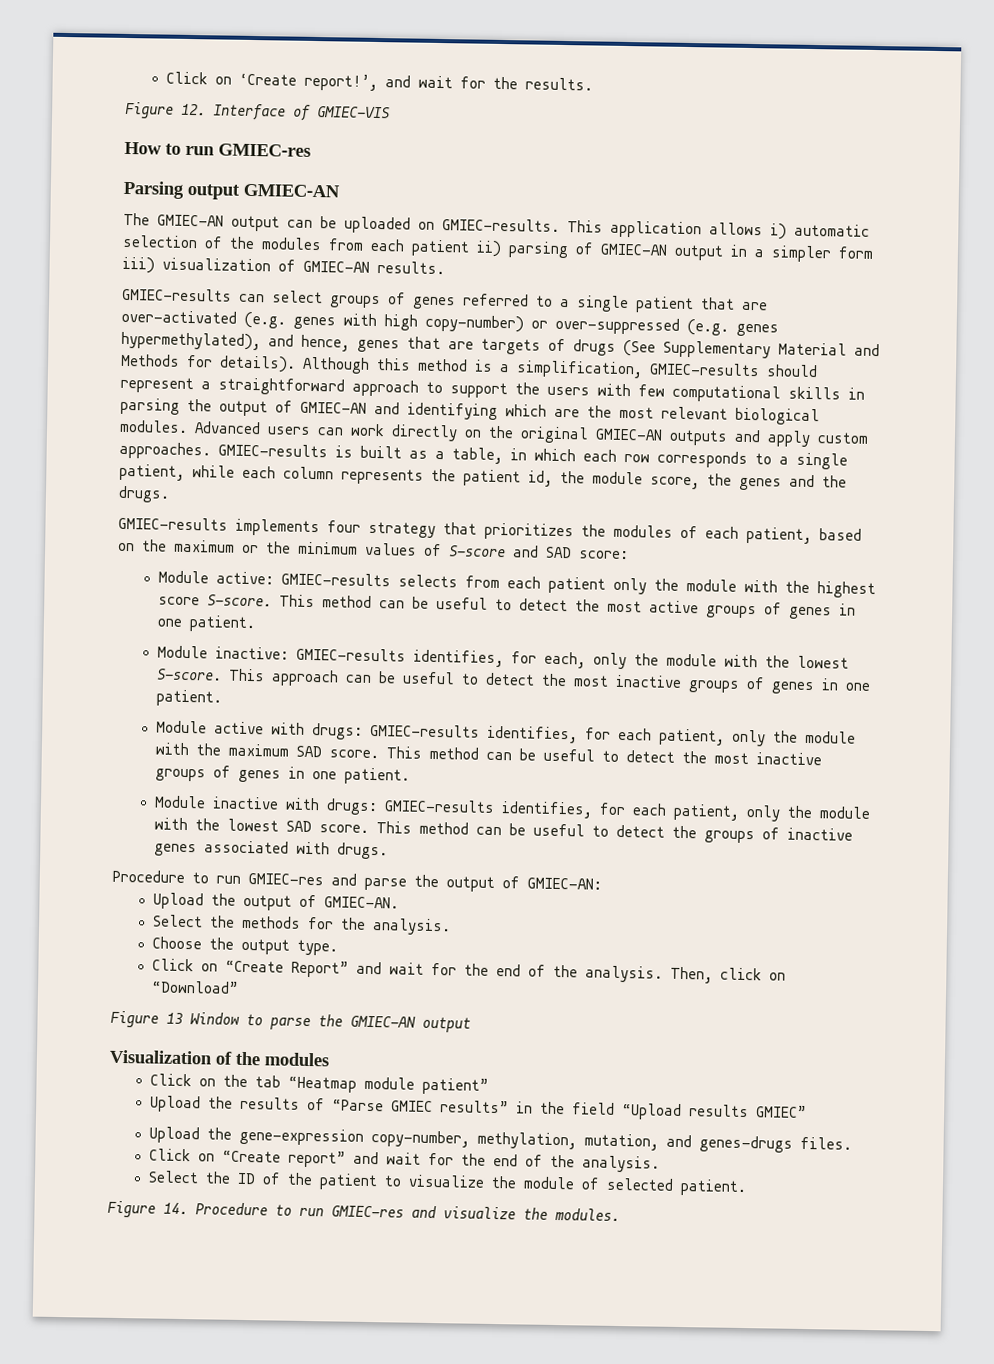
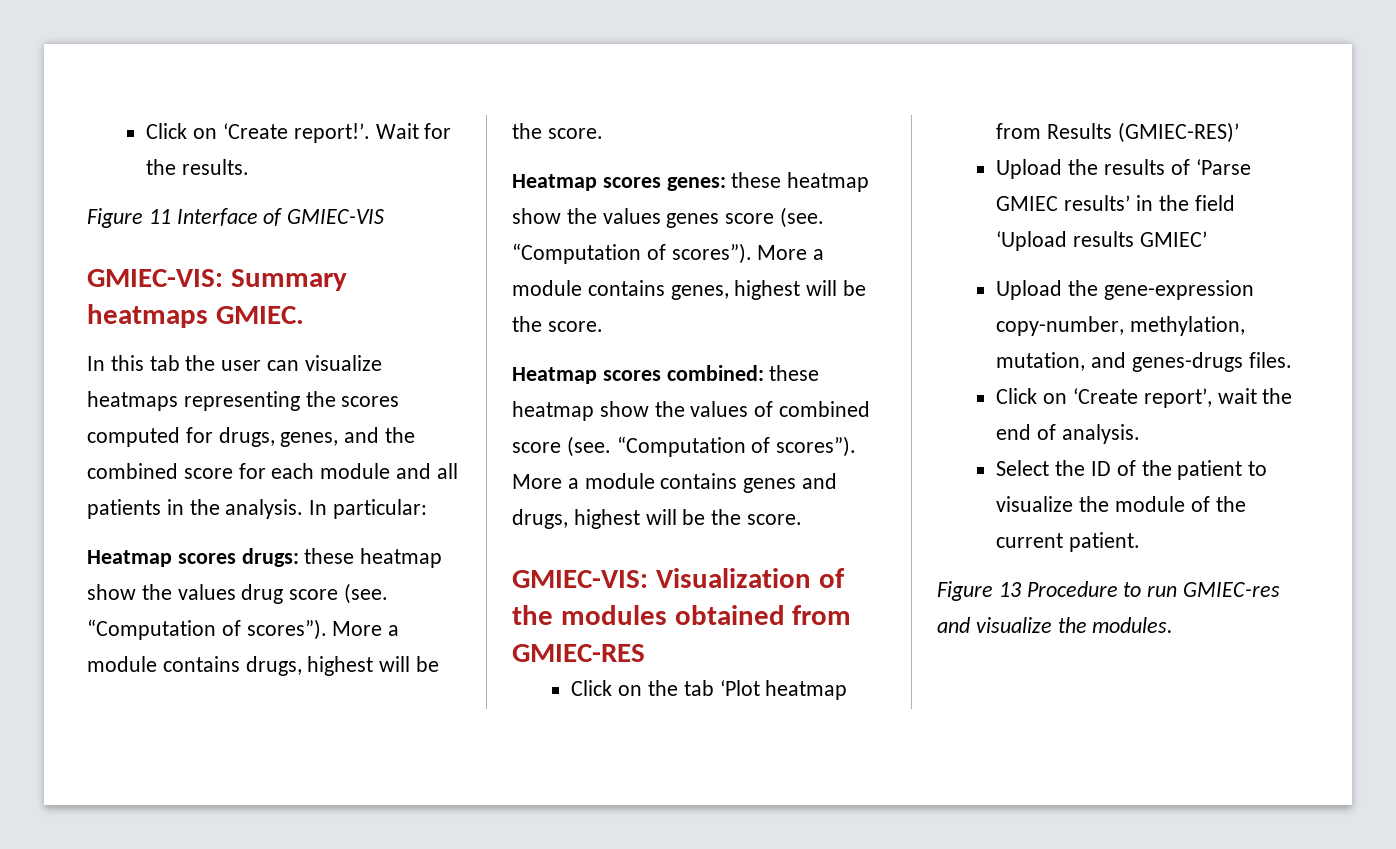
[165,71,453,92] Click on ‘Create report!’, and wait -> [146,123,419,143] Click on ‘Create report!’. Wait
[181,103,206,116] 12. -> [148,209,171,224] 11
[124,141,311,157] [123,180,340,200] [123,212,870,240] [122,234,874,263] [122,256,445,275] [122,287,768,314] [121,309,779,337] [121,331,880,359] [121,353,818,379] [120,376,865,403] [120,397,820,426] [119,419,869,447] [119,441,848,470] [119,463,847,491] [118,485,170,503] [118,516,862,545] [118,539,629,560] [157,570,876,599] [157,594,856,620] [156,615,256,633] [156,645,849,670] [155,668,871,695] [155,689,222,707] [155,720,856,747] [154,742,822,766] [154,765,410,785] [153,795,871,822] [153,817,853,844] [153,840,388,860] [112,869,602,892] [152,892,399,911] [152,914,451,936] [151,936,338,956] [151,958,786,984] [150,980,239,994] [110,1010,471,1033] How to run GMIEC-res // Parsing output GMIEC-AN // The GMIEC-AN output can be uploaded on GMIEC-results. This application allows i) automatic selection of the modules from each patient ii) parsing of GMIEC-AN output in a simpler form iii) visualization of GMIEC-AN results. // GMIEC-results can select groups of genes referred to a single patient that are over-activated (e.g. genes with high copy-number) or over-suppressed (e.g. genes hypermethylated), and hence, genes that are targets of drugs (See Supplementary Material and Methods for details). Although this method is a simplification, GMIEC-results should represent a straightforward approach to support the users with few computational skills in parsing the output of GMIEC-AN and identifying which are the most relevant biological modules. Advanced users can work directly on the original GMIEC-AN outputs and apply custom approaches. GMIEC-results is built as a table, in which each row corresponds to a single patient, while each column represents the patient id, the module score, the genes and the drugs. // GMIEC-results implements four strategy that prioritizes the modules of each patient, based on the maximum or the minimum values of S-score and SAD score: // Module active: GMIEC-results selects from each patient only the module with the highest score S-score. This method can be useful to detect the most active groups of genes in one patient. // Module inactive: GMIEC-results identifies, for each, only the module with the lowest S-score. This approach can be useful to detect the most inactive groups of genes in one patient. // Module active with drugs: GMIEC-results identifies, for each patient, only the module with the maximum SAD score. This method can be useful to detect the most inactive groups of genes in one patient. // Module inactive with drugs: GMIEC-results identifies, for each patient, only the module with the lowest SAD score. This method can be useful to detect the groups of inactive genes associated with drugs. // Procedure to run GMIEC-res and parse the output of GMIEC-AN: // Upload the output of GMIEC-AN. // Select the methods for the analysis. // Choose the output type. // Click on “Create Report” and wait for the end of the analysis. Then, click on “Download” // Figure 13 Window to parse the GMIEC-AN output // -> [87,269,347,291] [87,304,304,328] [87,355,382,371] [87,391,400,411] [87,427,416,447] [87,463,458,479] [87,499,428,519] [87,548,443,568] [87,583,389,604] [87,619,400,640] [87,656,440,676] [512,123,603,139] [512,172,870,192] [512,207,825,228] [512,243,825,264] [512,280,867,300] [512,316,603,332] [512,365,820,384] [512,401,871,421] [512,436,857,457] [512,473,838,493] [512,509,803,529] [512,570,648,588] GMIEC-VIS: Summary heatmaps GMIEC. // In this tab the user can visualize heatmaps representing the scores computed for drugs, genes, and the combined score for each module and all patients in the analysis. In particular: // Heatmap scores drugs: these heatmap show the values drug score (see. “Computation of scores”). More a module contains drugs, highest will be the score. // Heatmap scores genes: these heatmap show the values genes score (see. “Computation of scores”). More a module contains genes, highest will be the score. // Heatmap scores combined: these heatmap show the values of combined score (see. “Computation of scores”). More a module contains genes and drugs, highest will be the score. // GMIEC-VIS:
(330, 1059) none -> [674,605,852,625] [512,644,645,662] obtained from GMIEC-RES
[287,1076,489,1095] “Heatmap module patient” -> [719,680,848,700] [996,122,1239,143] ‘Plot heatmap from Results (GMIEC-RES)’
[331,1099,807,1121] “Parse GMIEC results” in the field “Upload results GMIEC” -> [1195,159,1251,175] [996,195,1235,211] [996,231,1207,251] ‘Parse GMIEC results’ in the field ‘Upload results GMIEC’
[221,1150,575,1168] “Create report” and wait for the end of the -> [1072,388,1293,408] [996,424,1057,440] ‘Create report’, wait the end of
[605,1177,674,1191] selected -> [1215,496,1246,512] [996,533,1064,548] the current
[163,1202,188,1215] 14. -> [998,582,1021,597] 13

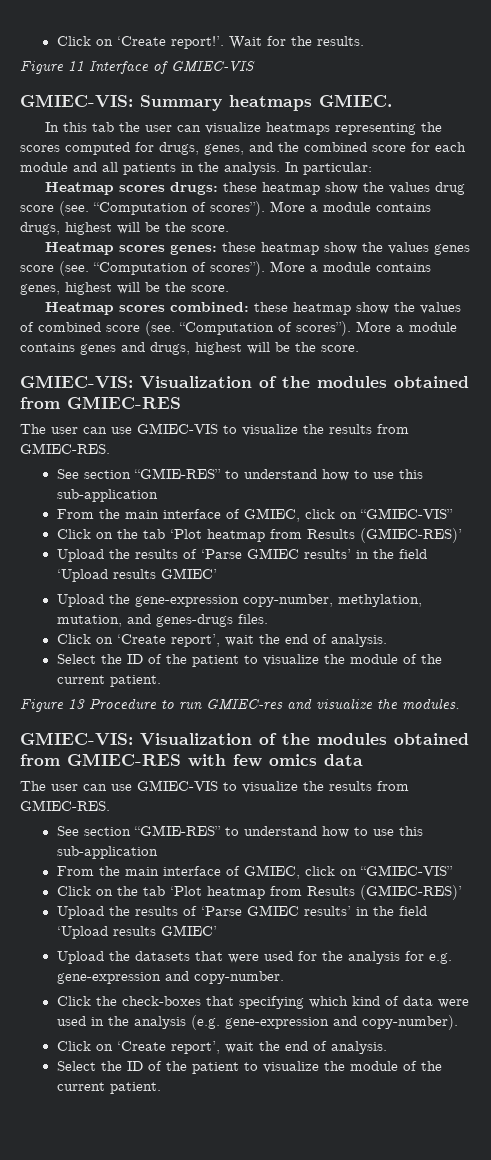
(645, 653) none -> [20,423,409,436] [20,443,110,454] [56,468,423,481] [56,489,158,502] [56,508,453,522] // The user can use GMIEC-VIS to visualize the results from GMIEC-RES. // See section “GMIE-RES” to understand how to use this sub-application // From the main interface of GMIEC, click on “GMIEC-VIS”
(1174, 625) none -> [20,732,469,745] [20,753,363,767] [20,780,409,793] [20,800,110,811] [56,825,423,838] [56,846,158,859] [56,865,453,879] [56,885,462,900] [56,905,427,919] [56,925,217,939] [56,951,452,964] [56,971,284,984] [56,996,469,1009] [56,1015,458,1030] [56,1041,387,1054] [56,1061,442,1074] [56,1082,161,1094] // GMIEC-VIS: Visualization of the modules obtained from GMIEC-RES with few omics data // The user can use GMIEC-VIS to visualize the results from GMIEC-RES. // See section “GMIE-RES” to understand how to use this sub-application // From the main interface of GMIEC, click on “GMIEC-VIS” // Click on the tab ‘Plot heatmap from Results (GMIEC-RES)’ // Upload the results of ‘Parse GMIEC results’ in the field ‘Upload results GMIEC’ // Upload the datasets that were used for the analysis for e.g. gene-expression and copy-number. // Click the check-boxes that specifying which kind of data were used in the analysis (e.g. gene-expression and copy-number). // Click on ‘Create report’, wait the end of analysis. // Select the ID of the patient to visualize the module of the current patient.

